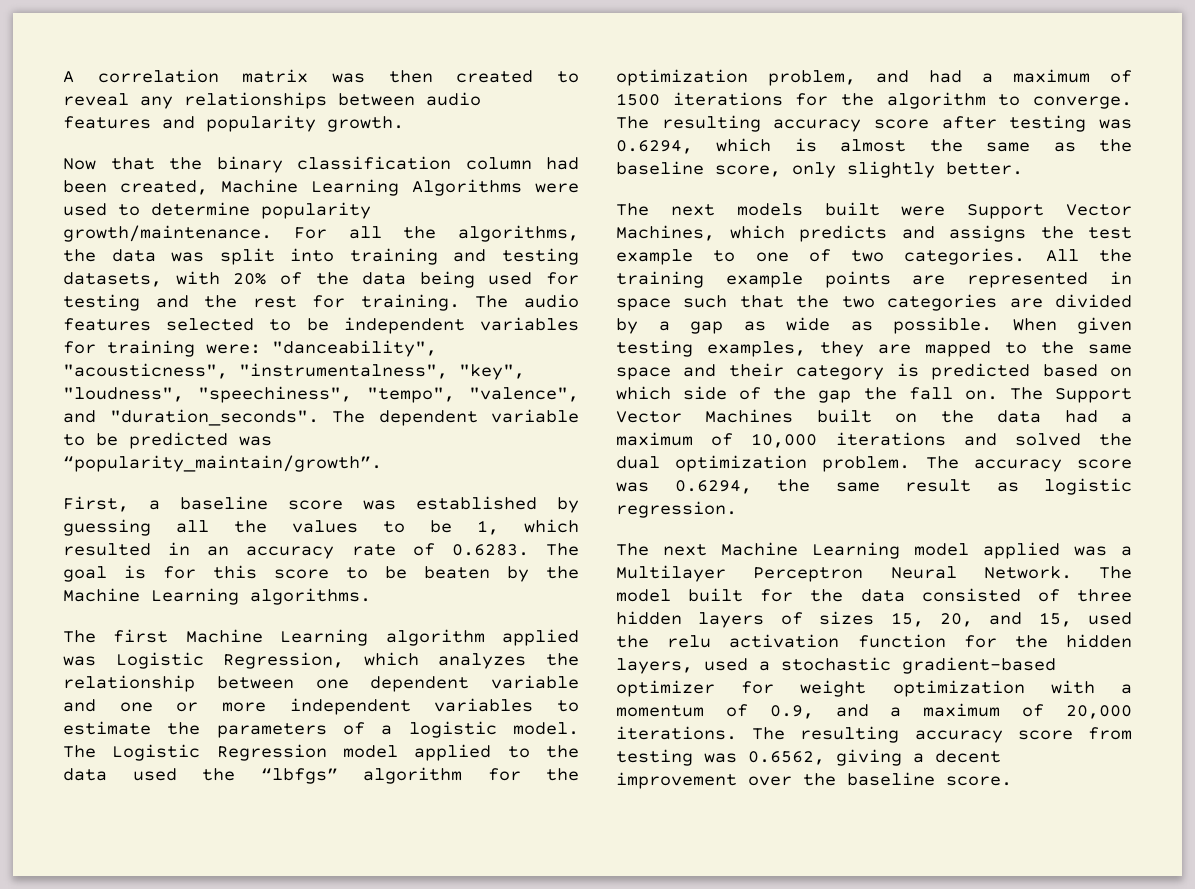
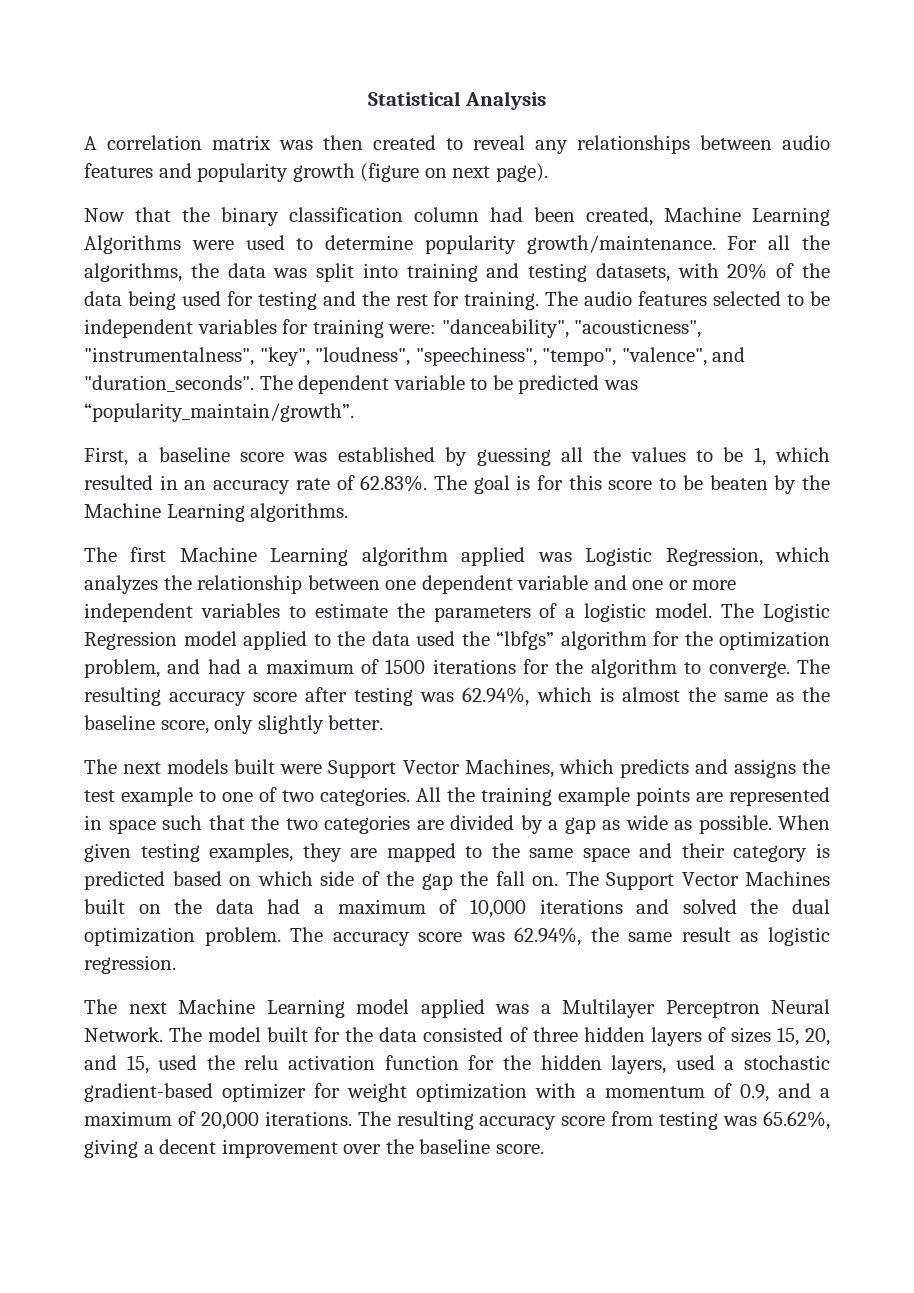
(63, 77) none -> [367,91,547,110] Statistical Analysis //
[327,116,404,132] growth. -> [292,163,548,182] growth (figure on next page).
[451,544,529,556] 0.6283. -> [360,475,428,492] 62.83%.
[616,140,693,154] 0.6294, -> [462,687,530,706] 62.94%,
[674,480,752,494] 0.6294, -> [514,927,582,946] 62.94%,
[748,751,825,765] 0.6562, -> [763,1111,830,1130] 65.62%,

